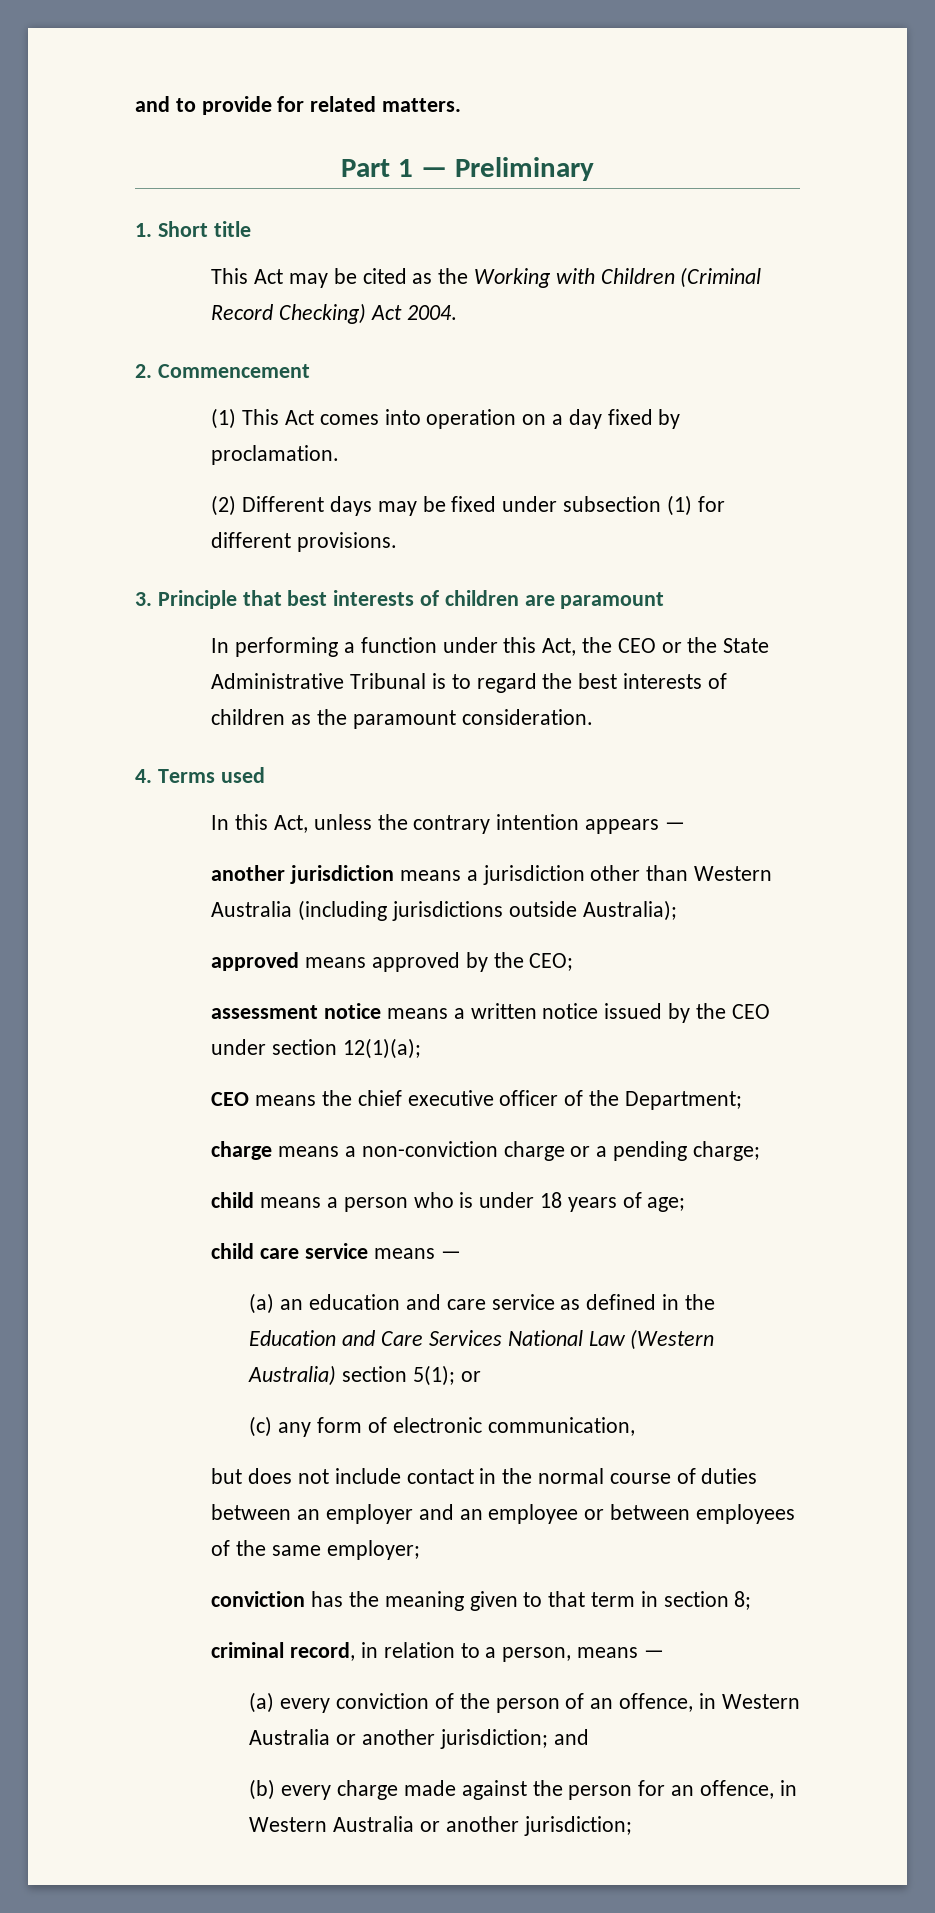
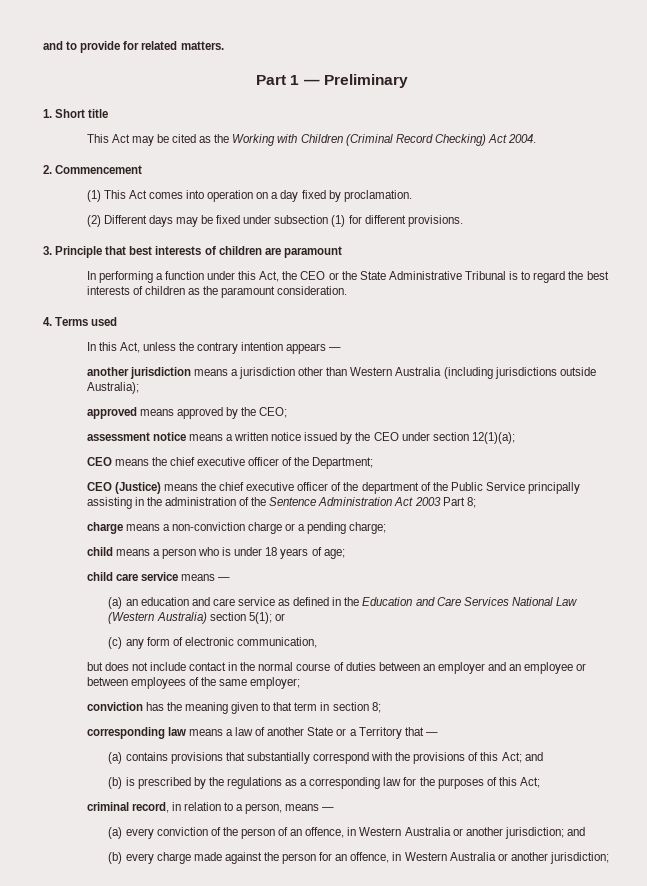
(742, 1100) none -> [86,482,581,494] [86,497,476,509] // CEO (Justice) means the chief executive officer of the department of the Public Service principally assisting in the administration of the Sentence Administration Act 2003 Part 8;
(752, 1600) none -> [86,727,438,739] [108,752,543,764] [108,777,540,789] // corresponding law means a law of another State or a Territory that — // (a) contains provisions that substantially correspond with the provisions of this Act; and // (b) is prescribed by the regulations as a corresponding law for the purposes of this Act;

